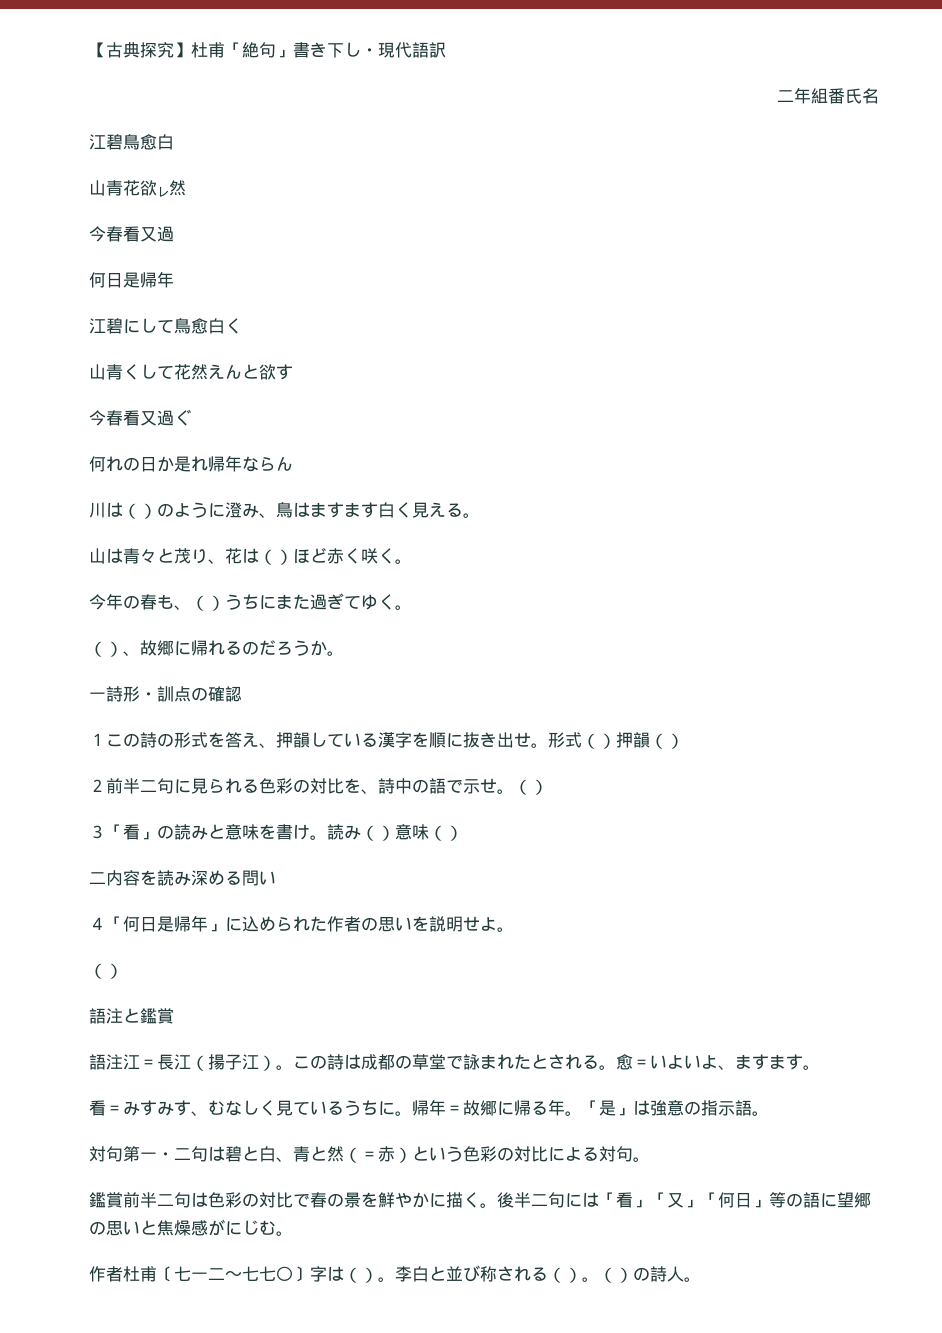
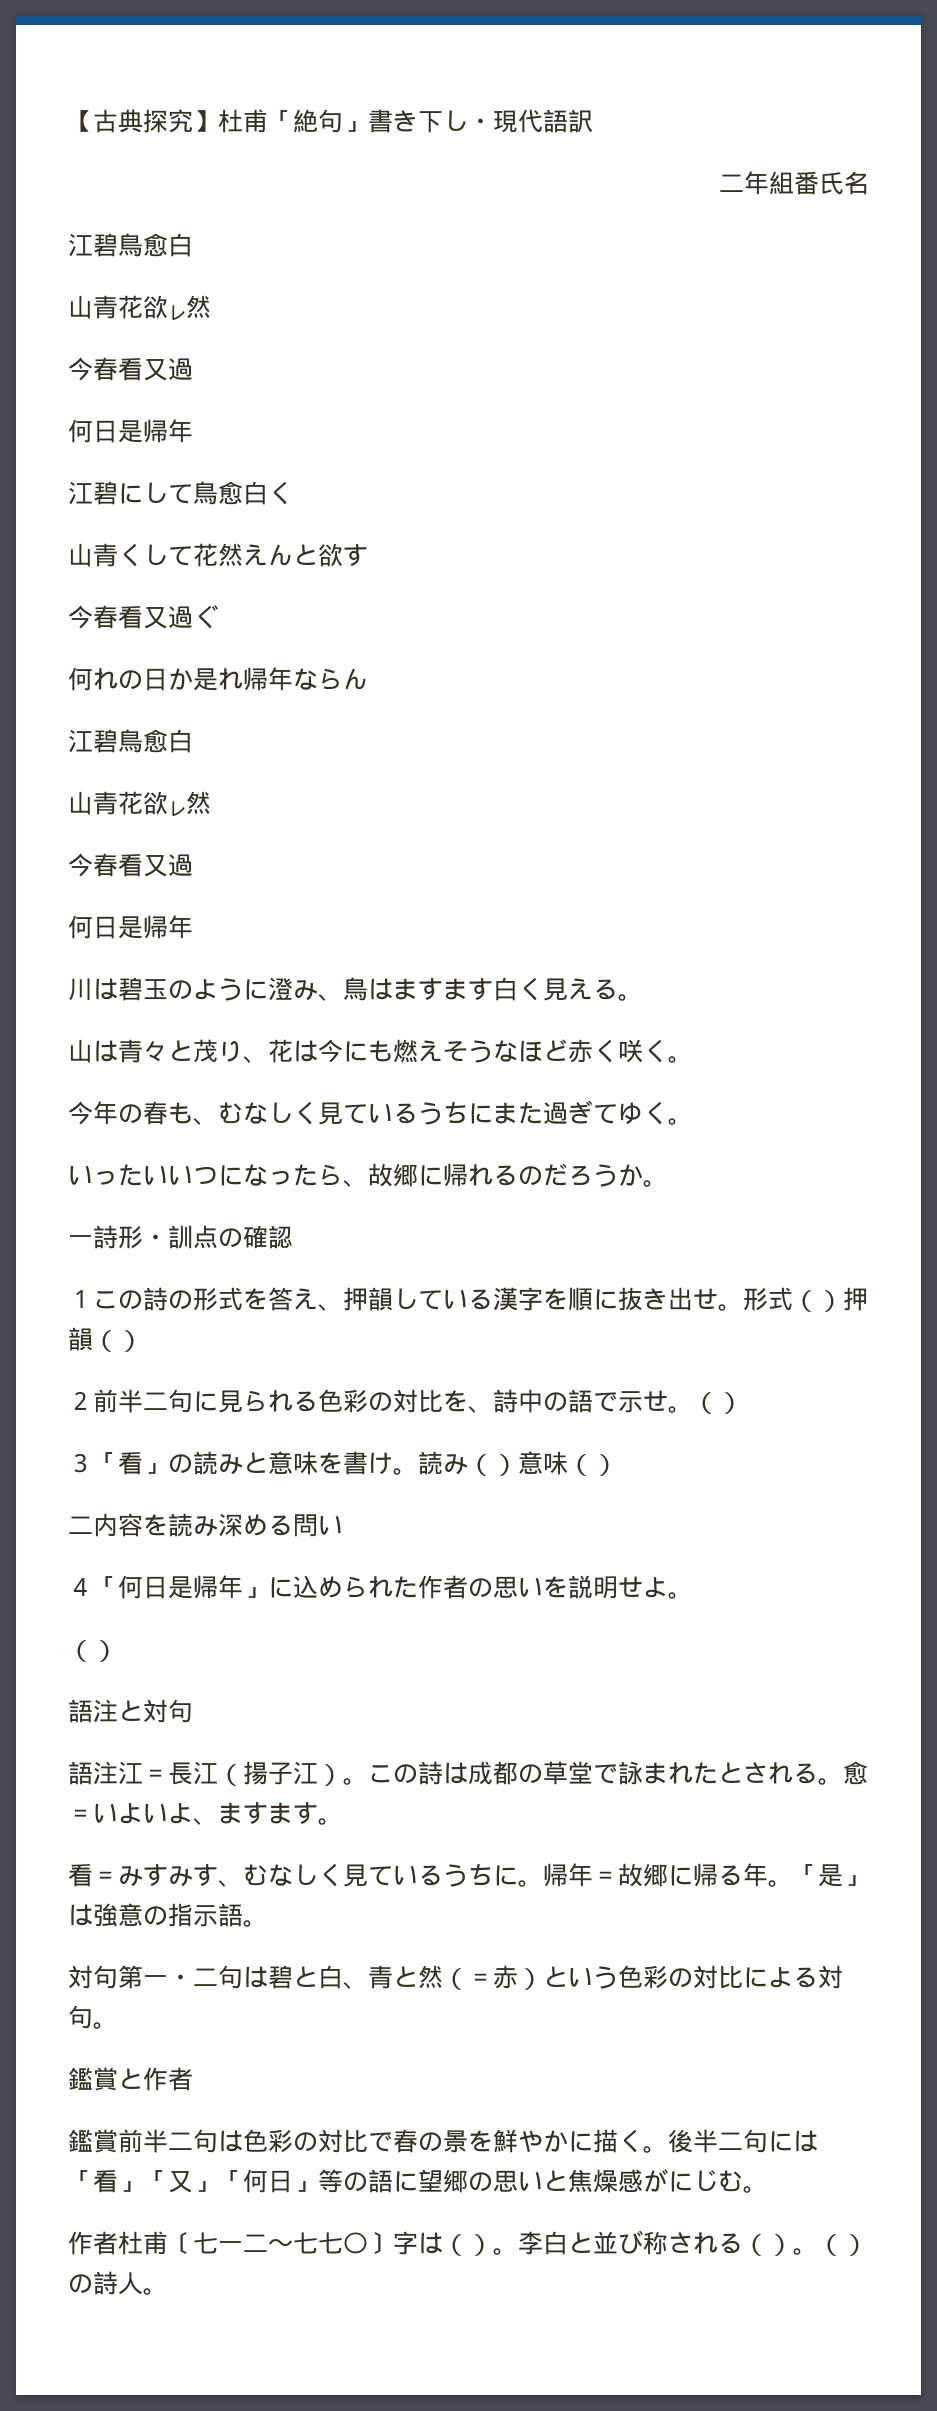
(293, 463) none -> [68,729,193,753] [68,791,211,817] [68,853,193,877] [68,915,193,939] // 江碧鳥愈白 // 山青花欲レ然 // 今春看又過 // 何日是帰年
[123,503,157,519] （） -> [118,977,168,1001] 碧玉
[259,549,293,565] （） -> [318,1039,518,1063] 今にも燃えそうな
[191,595,225,611] （） -> [218,1101,418,1125] むなしく見ている
[89,641,123,657] （） -> [68,1164,343,1186] いったいいつになったら
[140,1008,174,1024] 鑑賞 -> [143,1699,193,1723] 対句
(650, 1159) none -> [68,2067,193,2091] // 鑑賞と作者

